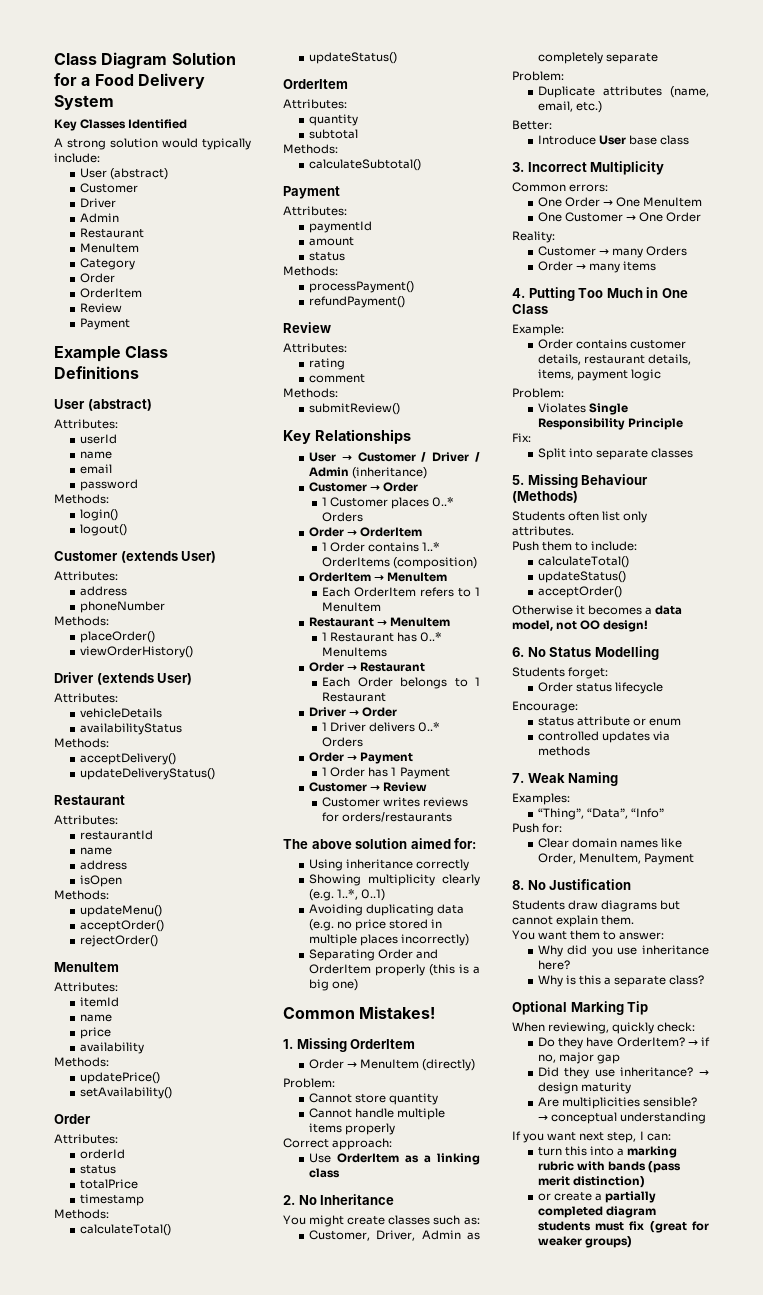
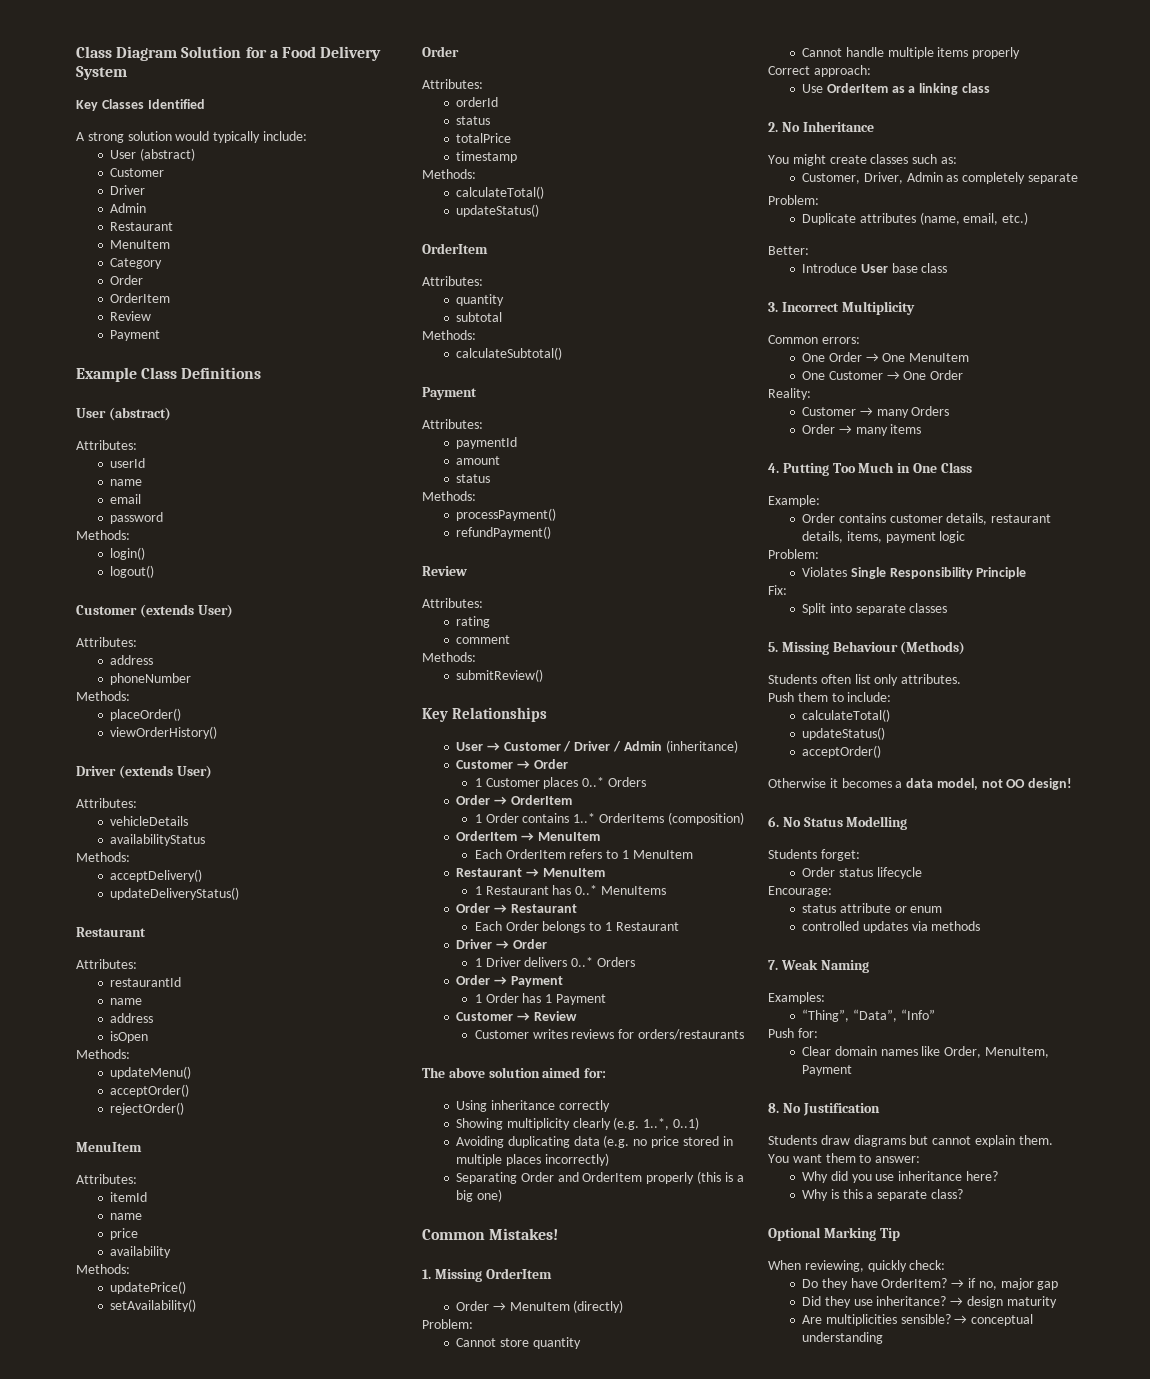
[512,1131,671,1143] [537,1146,678,1158] [537,1161,682,1173] [537,1176,645,1188] [537,1191,657,1203] [537,1206,656,1218] [537,1221,709,1233] [537,1236,632,1248] // If you want next step, I can: // turn this into a marking rubric with bands (pass merit distinction) // or create a partially completed diagram students must fix (great for weaker groups) -> (884, 1338) none

